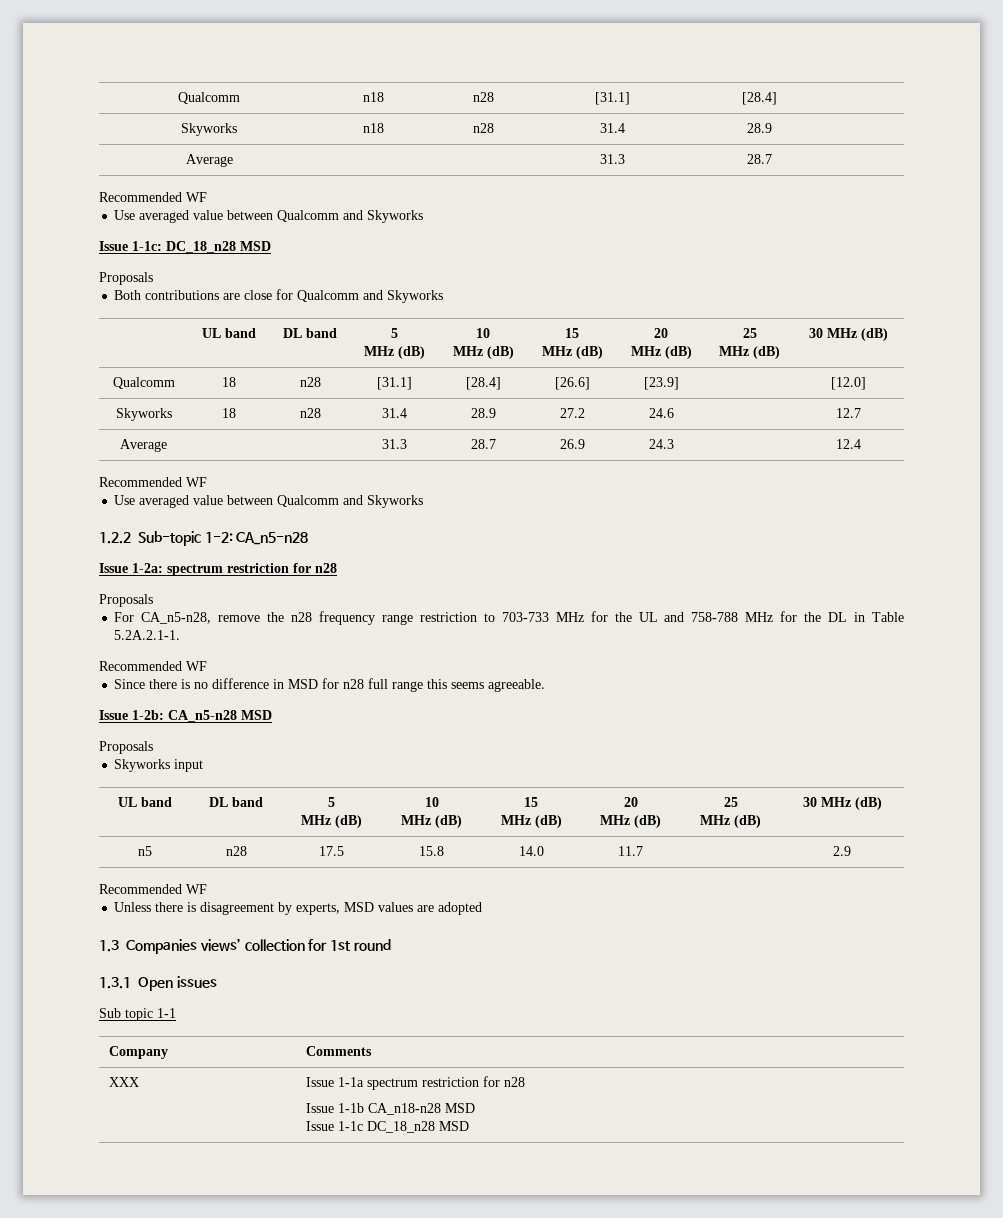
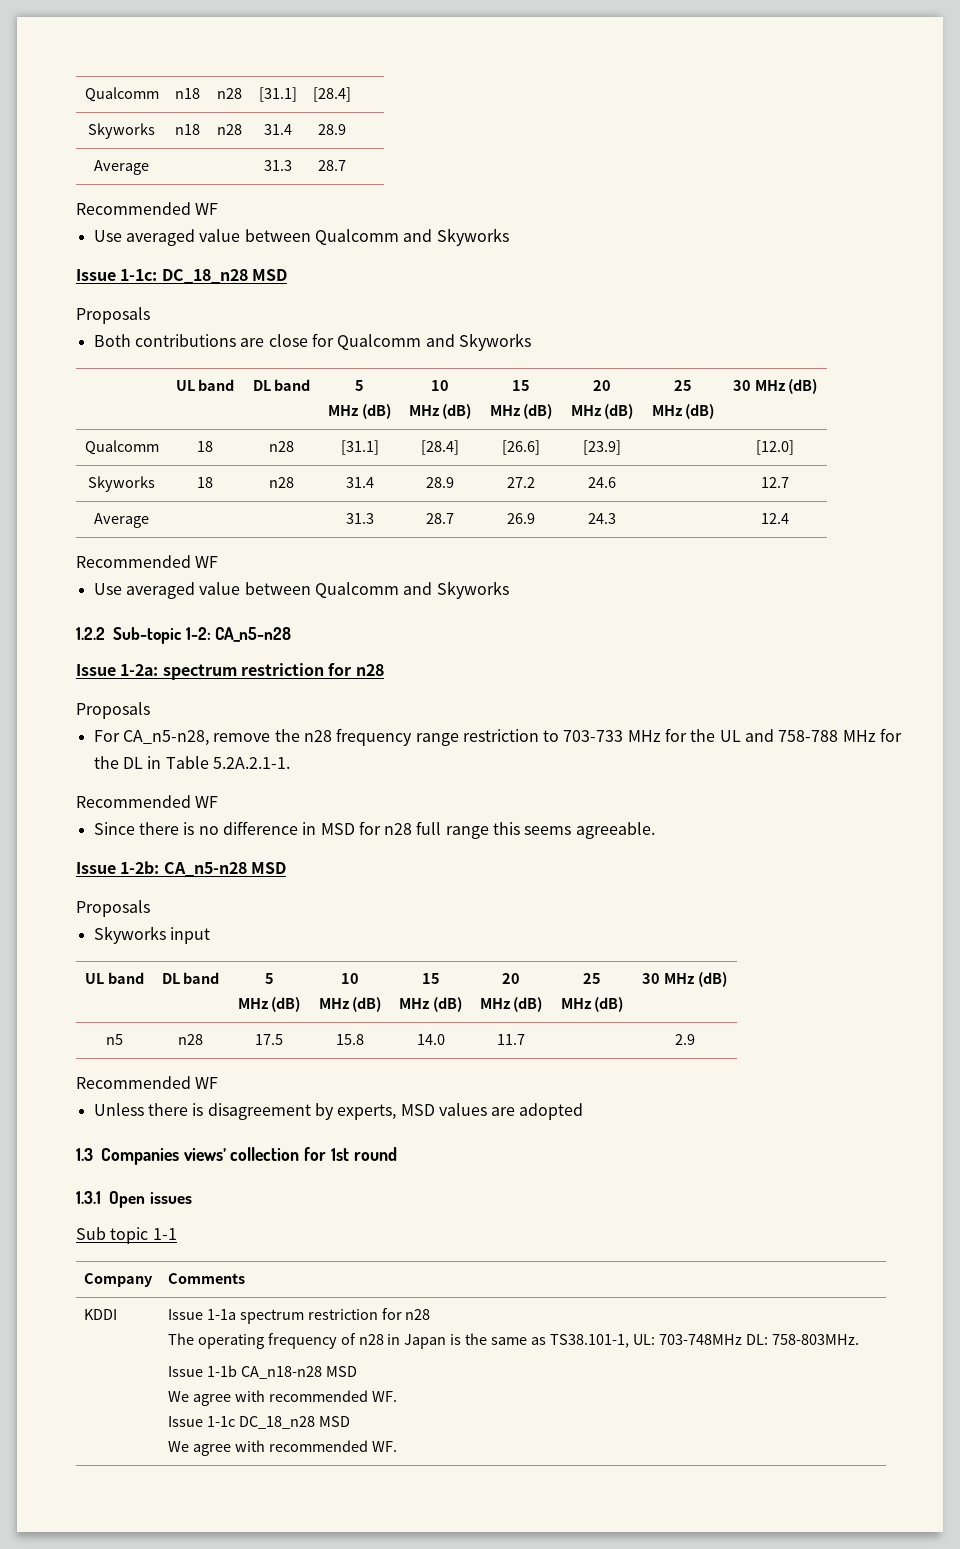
[108,1077,139,1087] XXX -> [83,1309,117,1320] KDDI
(525, 1082) none -> [167,1333,859,1349] // The operating frequency of n28 in Japan is the same as TS38.101-1, UL: 703-748MHz DL: 758-803MHz.
(475, 1108) none -> [167,1390,397,1406] // We agree with recommended WF.
(469, 1126) none -> [167,1440,397,1456] // We agree with recommended WF.

